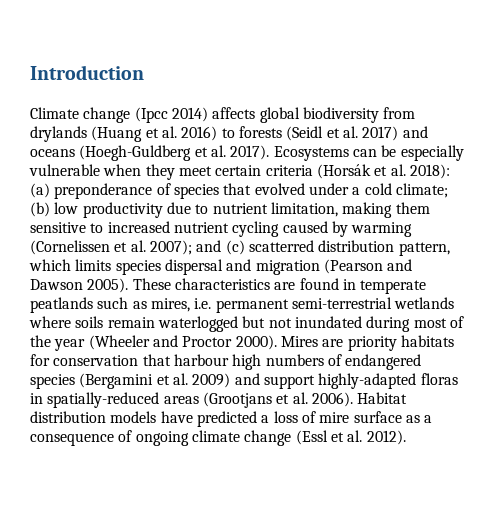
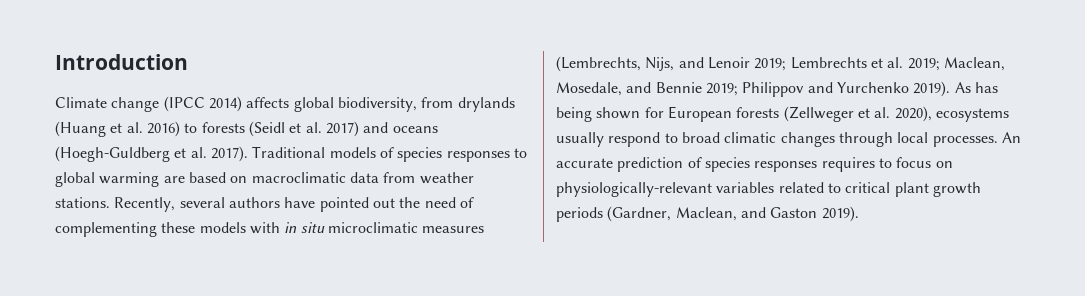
[134,107,168,123] (Ipcc -> [163,96,205,112] (IPCC
[302,107,379,123] biodiversity -> [337,97,417,112] biodiversity,
[273,145,464,161] [29,164,450,180] [30,183,448,199] [30,202,430,218] [30,221,413,237] [30,240,450,256] [29,259,413,275] [30,278,427,294] [30,297,455,313] [29,316,464,332] [30,335,454,351] [30,354,422,370] [30,373,458,389] [30,392,408,408] [30,411,433,427] [30,430,406,446] Ecosystems can be especially vulnerable when they meet certain criteria (Horsák et al. 2018): (a) preponderance of species that evolved under a cold climate; (b) low productivity due to nutrient limitation, making them sensitive to increased nutrient cycling caused by warming (Cornelissen et al. 2007); and (c) scatterred distribution pattern, which limits species dispersal and migration (Pearson and Dawson 2005). These characteristics are found in temperate peatlands such as mires, i.e. permanent semi-terrestrial wetlands where soils remain waterlogged but not inundated during most of the year (Wheeler and Proctor 2000). Mires are priority habitats for conservation that harbour high numbers of endangered species (Bergamini et al. 2009) and support highly-adapted floras in spatially-reduced areas (Grootjans et al. 2006). Habitat distribution models have predicted a loss of mire surface as a consequence of ongoing climate change (Essl et al. 2012). -> [252,146,527,162] [55,172,474,187] [55,197,474,212] [55,222,485,237] [556,56,1005,72] [556,81,998,97] [556,106,1009,122] [556,132,1021,147] [556,157,953,172] [556,182,981,197] [556,206,859,222] Traditional models of species responses to global warming are based on macroclimatic data from weather stations. Recently, several authors have pointed out the need of complementing these models with in situ microclimatic measures (Lembrechts, Nijs, and Lenoir 2019; Lembrechts et al. 2019; Maclean, Mosedale, and Bennie 2019; Philippov and Yurchenko 2019). As has being shown for European forests (Zellweger et al. 2020), ecosystems usually respond to broad climatic changes through local processes. An accurate prediction of species responses requires to focus on physiologically-relevant variables related to critical plant growth periods (Gardner, Maclean, and Gaston 2019).

